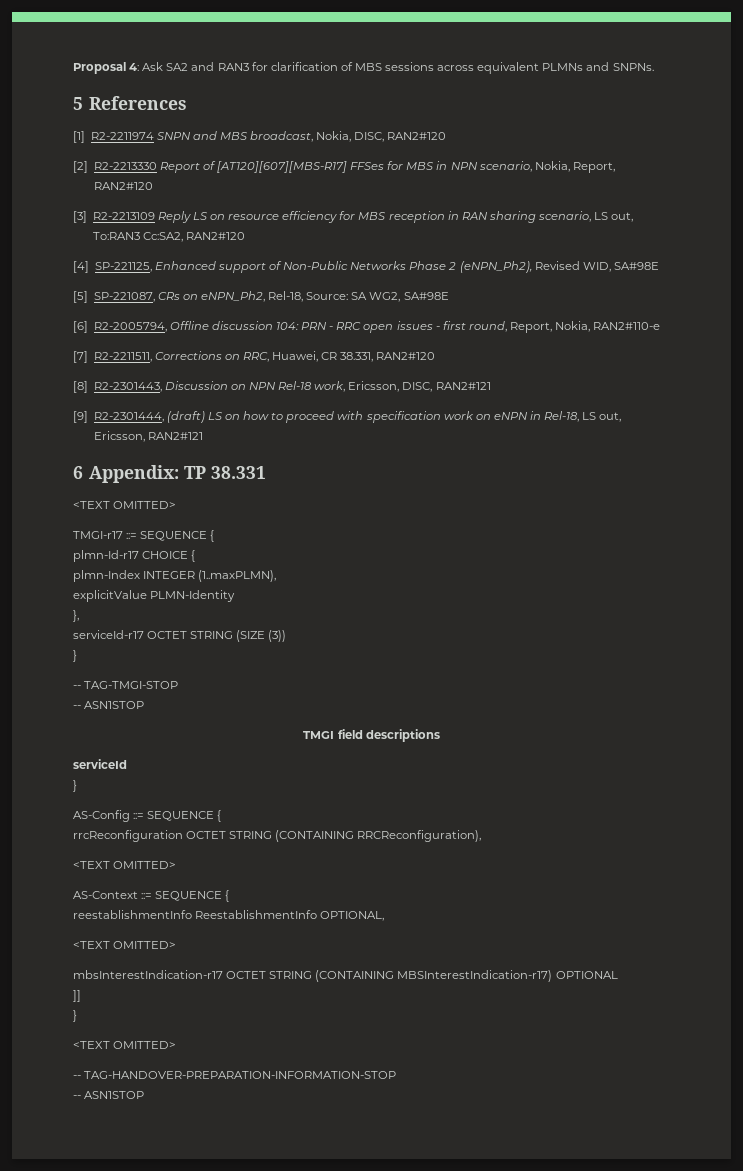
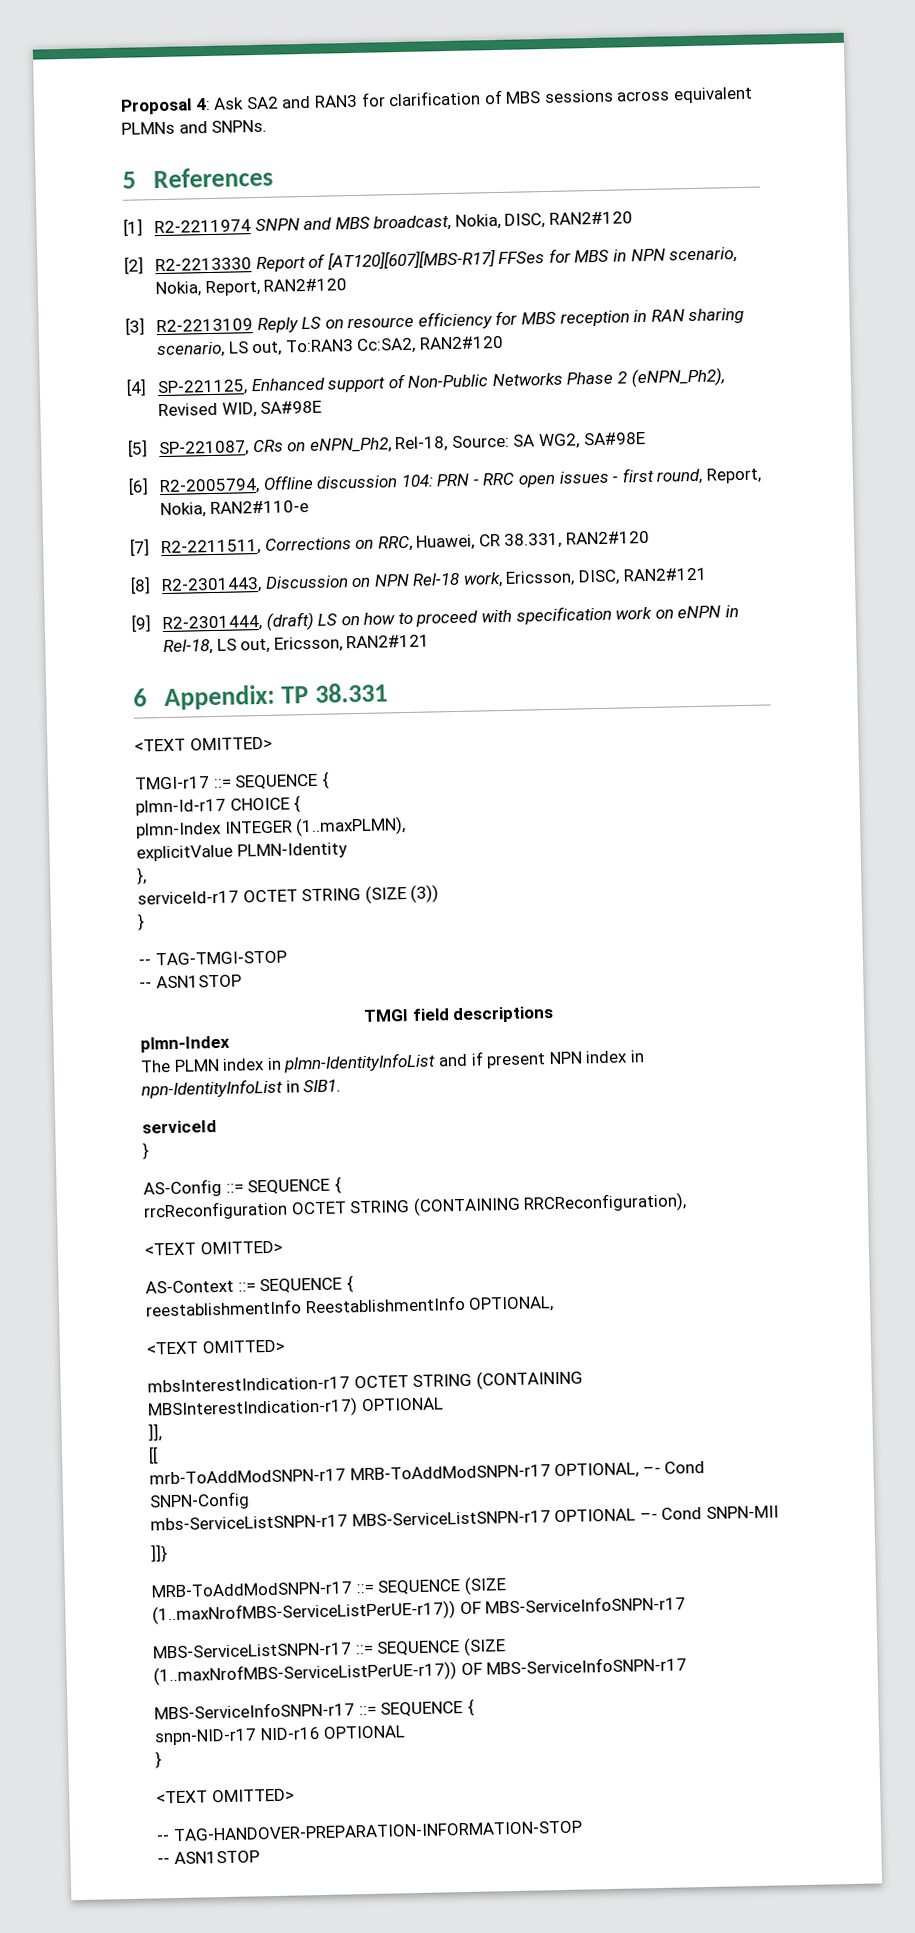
(440, 735) none -> [140,1035,230,1053] [140,1050,645,1073] [141,1078,342,1099] // plmn-Index // The PLMN index in plmn-IdentityInfoList and if present NPN index in npn-IdentityInfoList in SIB1.
[73,990,81,1002] ]] -> [148,1423,162,1442] [148,1446,159,1465] [149,1460,706,1485] [149,1491,250,1511] [150,1505,779,1531] [150,1544,168,1563] [151,1576,507,1598] [152,1595,687,1625] [153,1637,506,1659] [153,1656,688,1686] [154,1698,475,1720] [154,1725,406,1746] ]], // [[ // mrb-ToAddModSNPN-r17 MRB-ToAddModSNPN-r17 OPTIONAL, –- Cond SNPN-Config // mbs-ServiceListSNPN-r17 MBS-ServiceListSNPN-r17 OPTIONAL –- Cond SNPN-MII // ]]} // MRB-ToAddModSNPN-r17 ::= SEQUENCE (SIZE (1..maxNrofMBS-ServiceListPerUE-r17)) OF MBS-ServiceInfoSNPN-r17 // MBS-ServiceListSNPN-r17 ::= SEQUENCE (SIZE (1..maxNrofMBS-ServiceListPerUE-r17)) OF MBS-ServiceInfoSNPN-r17 // MBS-ServiceInfoSNPN-r17 ::= SEQUENCE { // snpn-NID-r17 NID-r16 OPTIONAL

